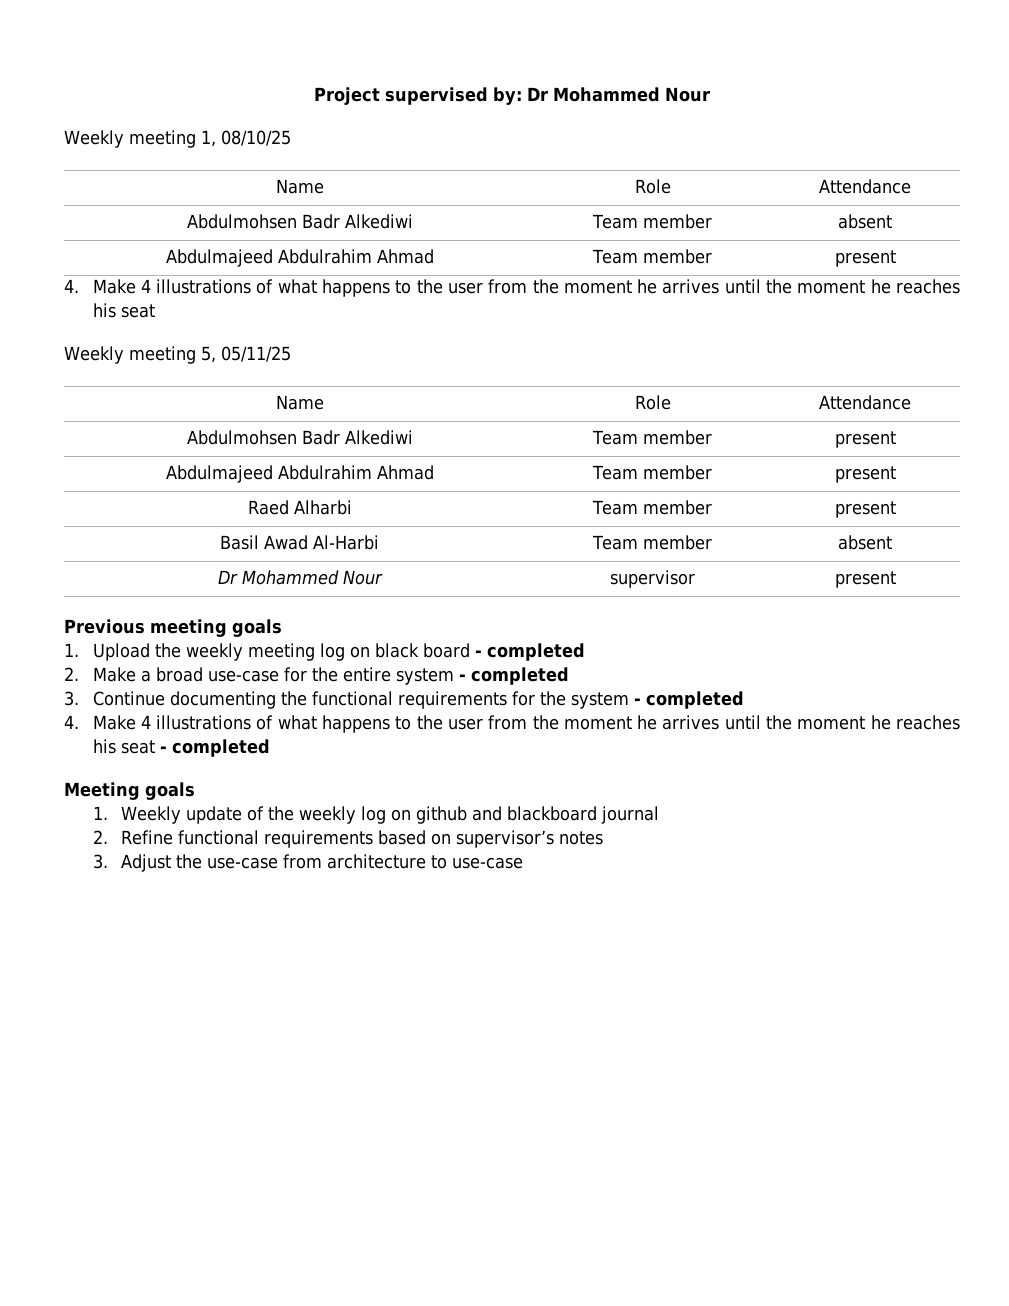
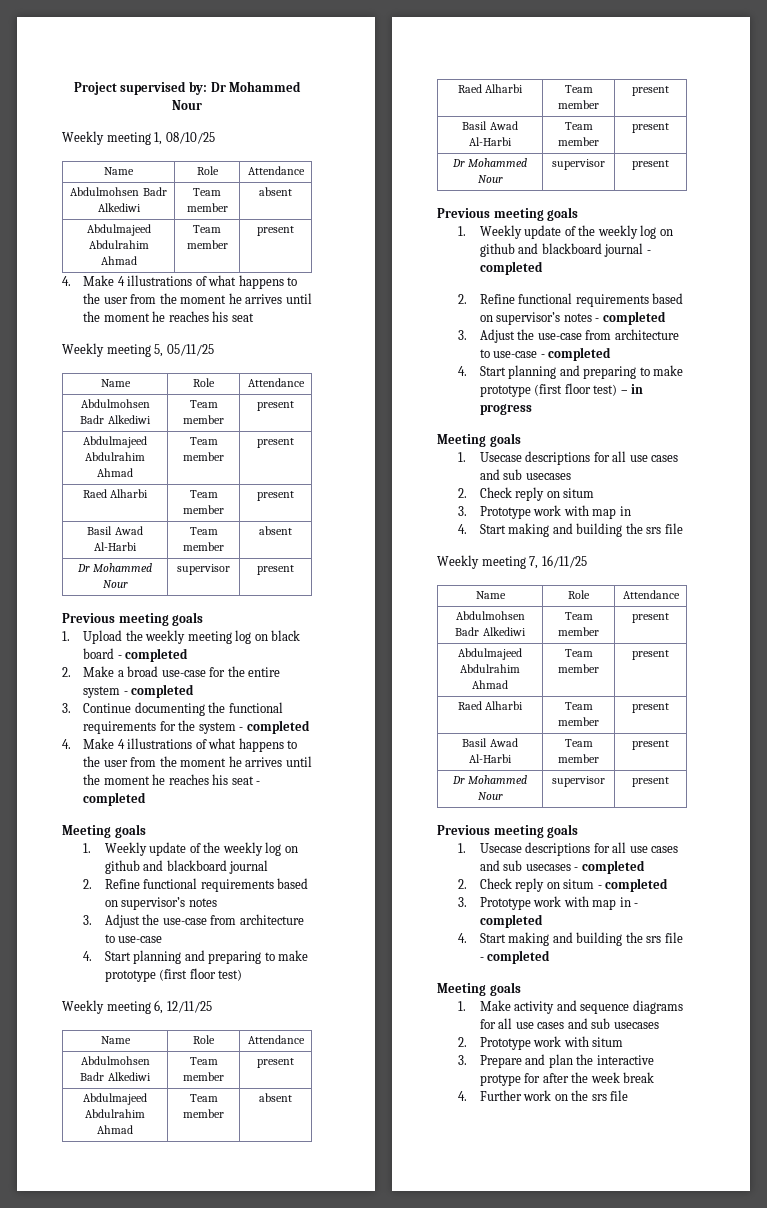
(524, 863) none -> [83,950,309,964] [104,968,243,982] [62,1000,212,1014] [100,1036,131,1044] [193,1035,215,1044] [247,1035,305,1044] [80,1056,150,1065] [80,1072,151,1081] [189,1057,218,1065] [183,1072,224,1081] [257,1058,294,1068] [83,1093,147,1105] [85,1109,145,1118] [97,1125,133,1134] [189,1094,218,1102] [183,1109,224,1118] [259,1093,292,1102] [457,84,524,93] [564,85,593,93] [558,100,599,109] [632,86,669,96] [462,121,518,130] [469,137,512,146] [564,122,593,130] [558,137,599,146] [632,123,669,133] [451,158,528,167] [477,175,503,183] [552,159,605,170] [632,160,669,170] [437,207,579,221] [458,225,673,239] [479,243,651,257] [479,261,543,275] [458,293,684,307] [479,311,666,325] [458,329,679,343] [479,347,612,361] [458,365,684,379] [479,383,644,397] [479,404,532,415] [437,433,521,447] [458,451,679,465] [479,469,571,480] [458,487,595,501] [458,505,631,519] [458,523,683,537] [437,555,587,569] [475,591,506,599] [568,590,590,599] [622,590,680,599] [455,611,525,620] [455,627,526,636] [564,612,593,620] [558,627,599,636] [632,613,669,623] [458,648,522,660] [460,664,520,673] [472,680,508,689] [564,649,593,657] [558,664,599,673] [632,650,669,660] [457,701,524,710] [564,702,593,710] [558,717,599,726] [632,703,669,713] [462,738,518,747] [469,754,512,763] [564,739,593,747] [558,754,599,763] [632,740,669,750] [451,775,528,784] [477,792,503,800] [552,776,605,787] [632,777,669,787] [437,824,579,838] [458,842,679,856] [479,860,645,874] [458,878,669,892] [458,896,639,910] [479,914,543,928] [458,932,683,946] [479,950,551,964] [437,982,521,996] [458,1000,683,1014] [479,1018,659,1029] [458,1036,624,1050] [458,1054,654,1068] [479,1072,655,1086] [458,1090,629,1101] // 4. Start planning and preparing to make prototype (first floor test) // Weekly meeting 6, 12/11/25 // Name | Role | Attendance // Abdulmohsen Badr Alkediwi | Team member | present // Abdulmajeed Abdulrahim Ahmad | Team member | absent // Raed Alharbi | Team member | present // Basil Awad Al-Harbi | Team member | present // Dr Mohammed Nour | supervisor | present // Previous meeting goals // 1. Weekly update of the weekly log on github and blackboard journal - completed // 2. Refine functional requirements based on supervisor’s notes - completed // 3. Adjust the use-case from architecture to use-case - completed // 4. Start planning and preparing to make prototype (first floor test) – in progress // Meeting goals // 1. Usecase descriptions for all use cases and sub usecases // 2. Check reply on situm // 3. Prototype work with map in // 4. Start making and building the srs file // Weekly meeting 7, 16/11/25 // Name | Role | Attendance // Abdulmohsen Badr Alkediwi | Team member | present // Abdulmajeed Abdulrahim Ahmad | Team member | present // Raed Alharbi | Team member | present // Basil Awad Al-Harbi | Team member | present // Dr Mohammed Nour | supervisor | present // Previous meeting goals // 1. Usecase descriptions for all use cases and sub usecases - completed // 2. Check reply on situm - completed // 3. Prototype work with map in - completed // 4. Start making and building the srs file - completed // Meeting goals // 1. Make activity and sequence diagrams for all use cases and sub usecases // 2. Prototype work with situm // 3. Prepare and plan the interactive protype for after the week break // 4. Further work on the srs file

